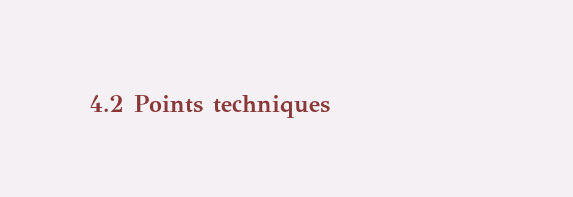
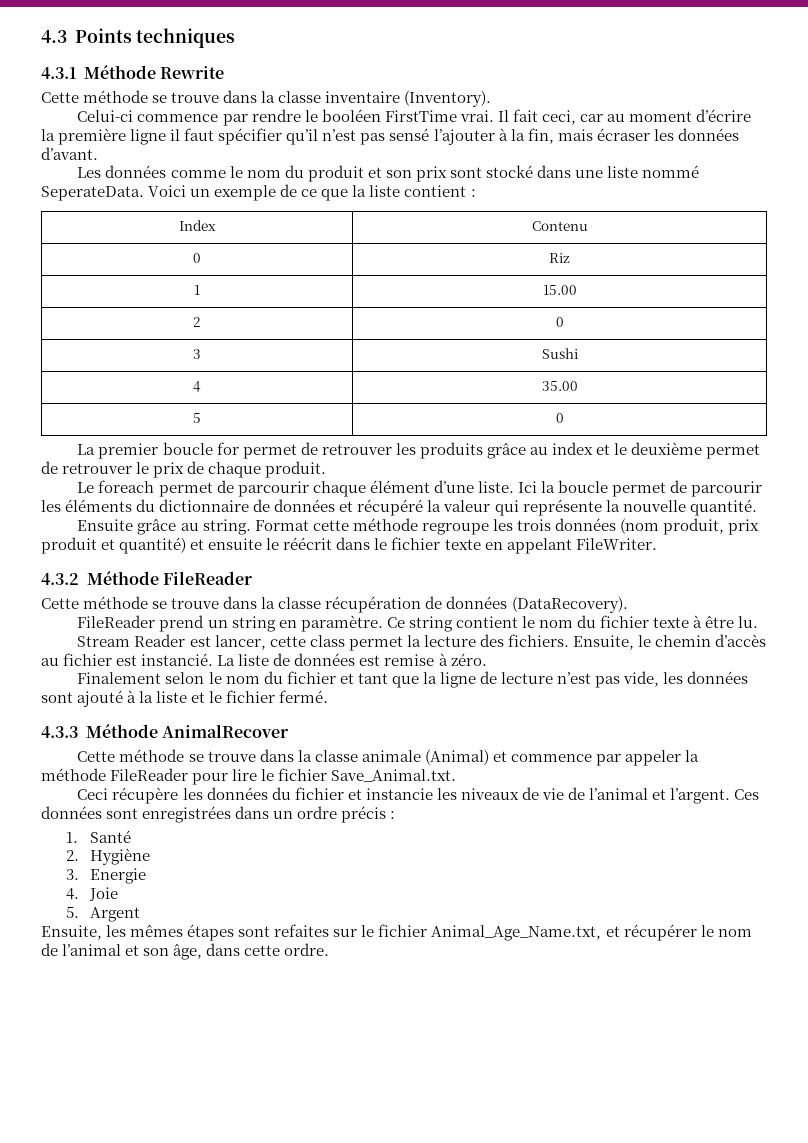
[89,95,124,112] 4.2 -> [41,30,67,43] 4.3
(331, 106) none -> [41,65,224,79] [41,90,492,107] [77,109,752,126] [41,128,739,145] [41,147,98,160] [77,165,700,182] [41,184,476,201] [178,220,216,231] [531,221,588,231] [193,253,201,263] [549,253,570,263] [194,285,200,295] [542,285,577,295] [193,317,201,327] [555,317,564,327] [193,349,201,359] [541,348,578,359] [193,381,201,392] [541,381,578,391] [193,413,201,423] [555,413,564,423] [77,442,761,459] [41,461,327,478] [77,480,763,497] [41,499,757,516] [77,518,760,535] [41,537,657,554] [41,571,252,585] [41,596,628,613] [77,615,759,632] [77,634,767,651] [41,653,487,666] [77,671,749,688] [41,690,329,707] [41,724,288,738] [77,749,700,766] [41,768,457,785] [77,787,760,804] [41,806,396,823] [65,830,132,843] [65,848,151,865] [65,868,147,884] [65,887,119,901] [65,906,141,922] [41,924,752,941] [41,943,330,960] // 4.3.1 Méthode Rewrite // Cette méthode se trouve dans la classe inventaire (Inventory). // Celui-ci commence par rendre le booléen FirstTime vrai. Il fait ceci, car au moment d’écrire la première ligne il faut spécifier qu’il n’est pas sensé l’ajouter à la fin, mais écraser les données d’avant. // Les données comme le nom du produit et son prix sont stocké dans une liste nommé SeperateData. Voici un exemple de ce que la liste contient : // Index | Contenu // 0 | Riz // 1 | 15.00 // 2 | 0 // 3 | Sushi // 4 | 35.00 // 5 | 0 // La premier boucle for permet de retrouver les produits grâce au index et le deuxième permet de retrouver le prix de chaque produit. // Le foreach permet de parcourir chaque élément d’une liste. Ici la boucle permet de parcourir les éléments du dictionnaire de données et récupéré la valeur qui représente la nouvelle quantité. // Ensuite grâce au string. Format cette méthode regroupe les trois données (nom produit, prix produit et quantité) et ensuite le réécrit dans le fichier texte en appelant FileWriter. // 4.3.2 Méthode FileReader // Cette méthode se trouve dans la classe récupération de données (DataRecovery). // FileReader prend un string en paramètre. Ce string contient le nom du fichier texte à être lu. // Stream Reader est lancer, cette class permet la lecture des fichiers. Ensuite, le chemin d’accès au fichier est instancié. La liste de données est remise à zéro. // Finalement selon le nom du fichier et tant que la ligne de lecture n’est pas vide, les données sont ajouté à la liste et le fichier fermé. // 4.3.3 Méthode AnimalRecover // Cette méthode se trouve dans la classe animale (Animal) et commence par appeler la méthode FileReader pour lire le fichier Save_Animal.txt. // Ceci récupère les données du fichier et instancie les niveaux de vie de l’animal et l’argent. Ces données sont enregistrées dans un ordre précis : // 1. Santé // 2. Hygiène // 3. Energie // 4. Joie // 5. Argent // Ensuite, les mêmes étapes sont refaites sur le fichier Animal_Age_Name.txt, et récupérer le nom de l’animal et son âge, dans cette ordre.

